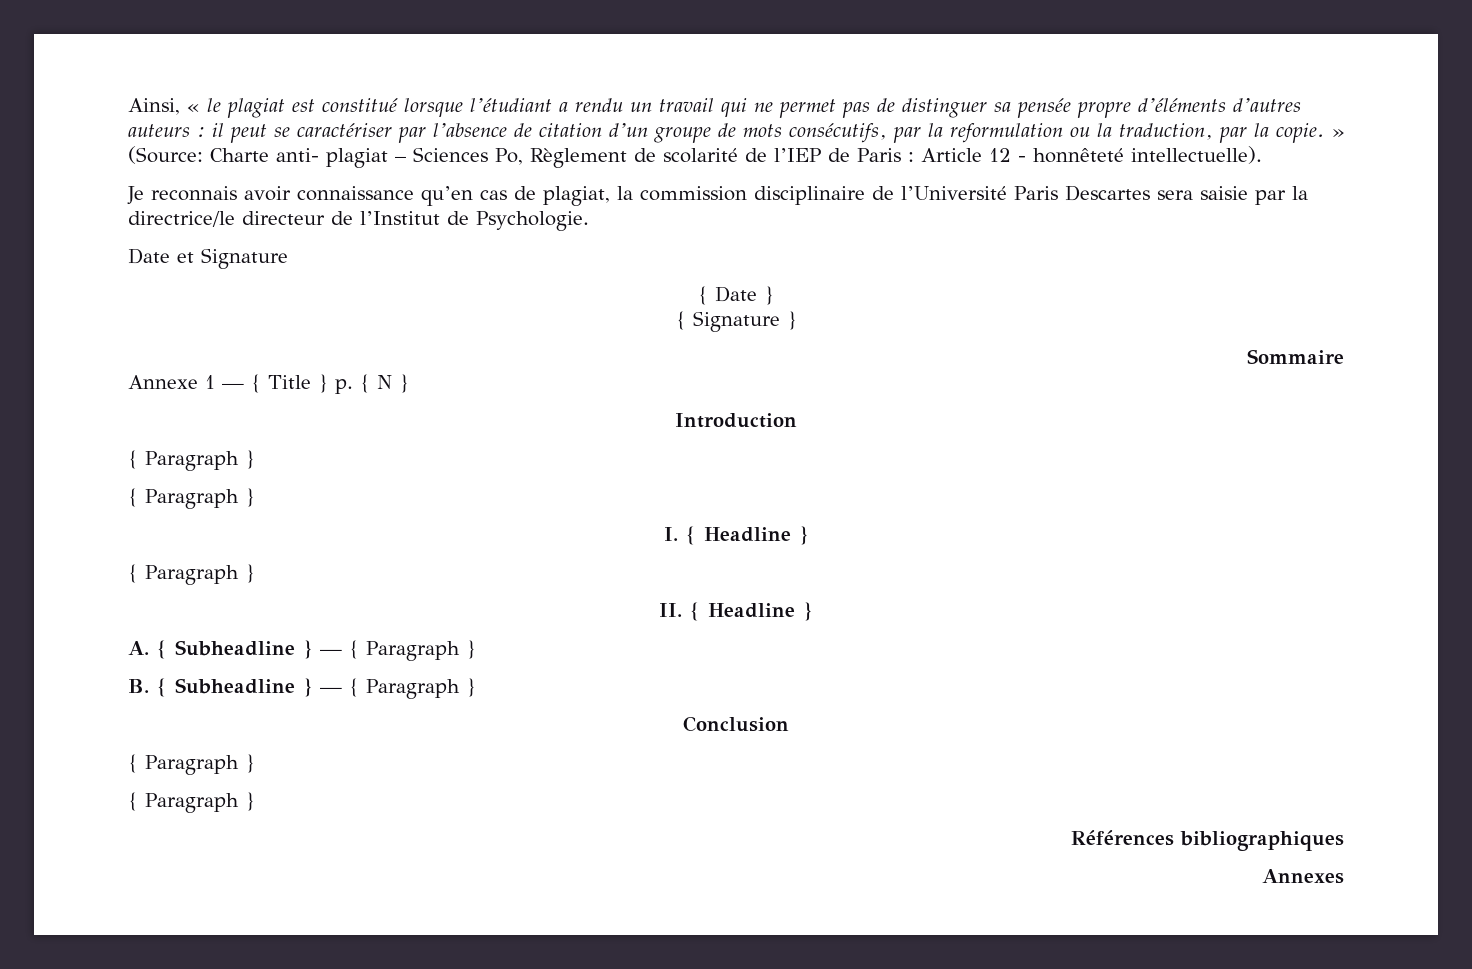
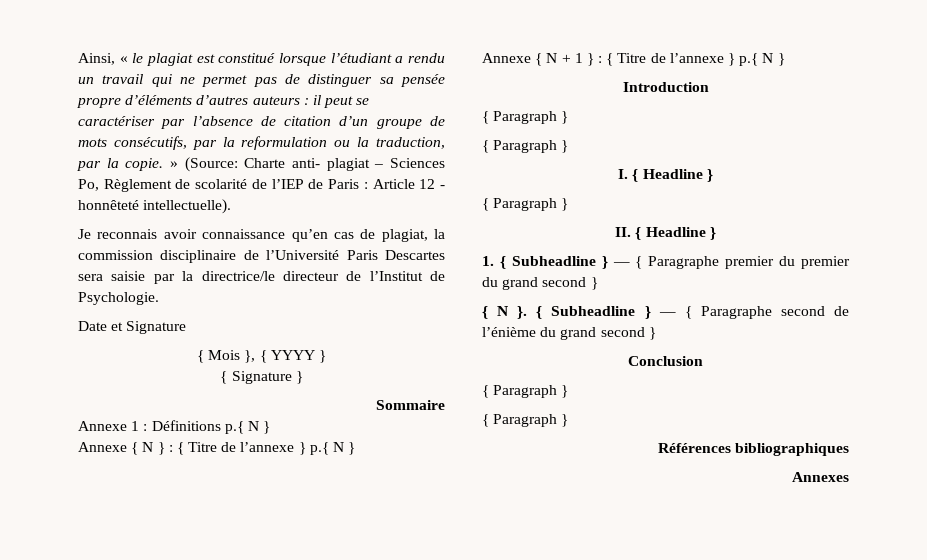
[715,286,757,302] Date -> [208,350,315,363] Mois }, { YYYY
[222,374,370,394] — { Title } p. { -> [143,420,271,434] [78,442,356,455] [482,53,759,66] : Définitions p.{ N } // Annexe { N } : { Titre de l’annexe } p.{ N } // Annexe { N + 1 } : { Titre de l’annexe } p.{
[128,640,476,661] [128,678,460,699] A. { Subheadline } — { Paragraph } // B. { Subheadline } — { Paragraph -> [482,256,850,269] [482,277,598,290] [482,306,849,319] [482,327,645,340] 1. { Subheadline } — { Paragraphe premier du premier du grand second } // { N }. { Subheadline } — { Paragraphe second de l’énième du grand second

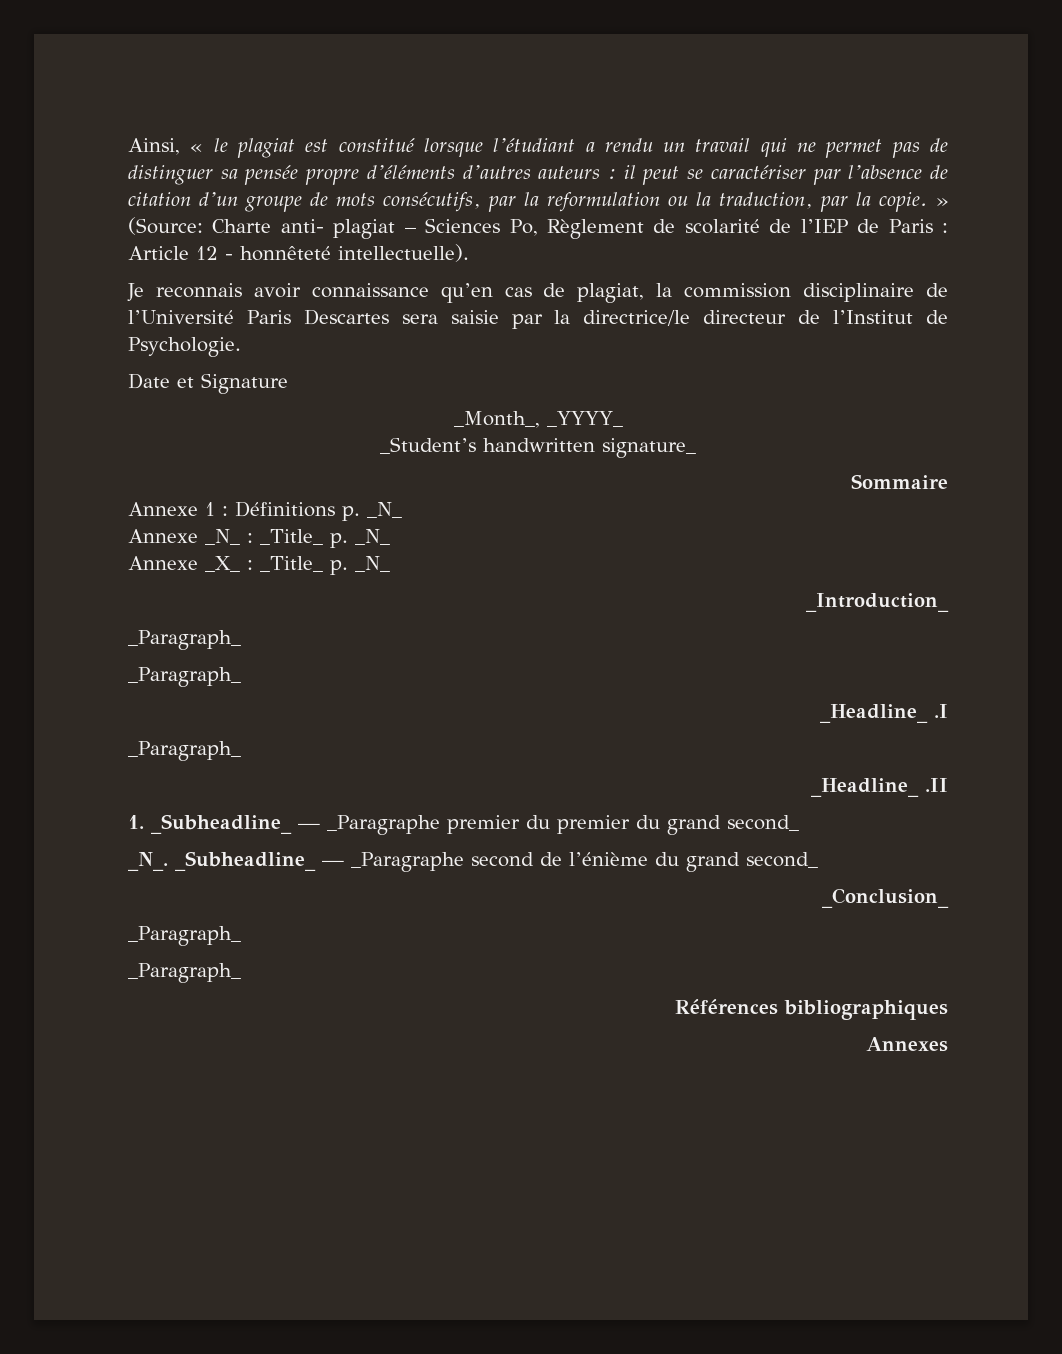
[197,350,326,363] [220,371,303,384] { Mois }, { YYYY } // { Signature } -> [453,411,623,428] [380,437,696,458] _Month_, _YYYY_ // _Student’s handwritten signature_
[224,421,271,434] [78,442,356,455] [482,53,785,66] [622,82,709,92] [482,111,569,124] [482,140,569,153] [618,169,713,182] [482,198,569,211] [615,227,716,240] [482,256,720,269] p.{ N } // Annexe { N } : { Titre de l’annexe } p.{ N } // Annexe { N + 1 } : { Titre de l’annexe } p.{ N } // Introduction // { Paragraph } // { Paragraph } // I. { Headline } // { Paragraph } // II. { Headline } // 1. { Subheadline } — { Paragraphe -> [342,502,402,521] [128,529,390,548] [128,556,390,575] [806,593,949,612] [128,630,241,650] [128,667,241,687] [820,704,948,723] [128,741,241,761] [811,778,948,797] [128,814,440,835] p. _N_ // Annexe _N_ : _Title_ p. _N_ // Annexe _X_ : _Title_ p. _N_ // _Introduction_ // _Paragraph_ // _Paragraph_ // _Headline_ .I // _Paragraph_ // _Headline_ .II // 1. _Subheadline_ — _Paragraphe
[542,277,598,290] [482,306,772,319] second } // { N }. { Subheadline } — { Paragraphe -> [726,815,799,831] [128,851,464,872] second_ // _N_. _Subheadline_ — _Paragraphe
[600,327,656,340] [628,356,703,366] [482,385,569,398] [482,414,569,427] second } // Conclusion // { Paragraph } // { Paragraph } -> [745,852,818,868] [822,888,949,908] [128,926,241,946] [128,963,241,983] second_ // _Conclusion_ // _Paragraph_ // _Paragraph_

